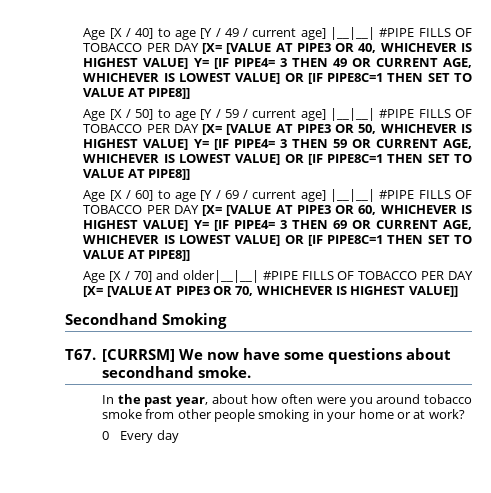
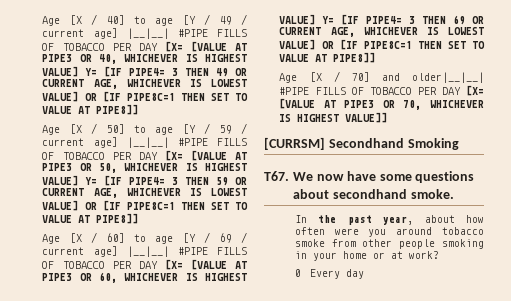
(458, 291) none -> [264,137,325,150] [CURRSM]
[102,349,176,362] [CURRSM] -> (289, 176) none

